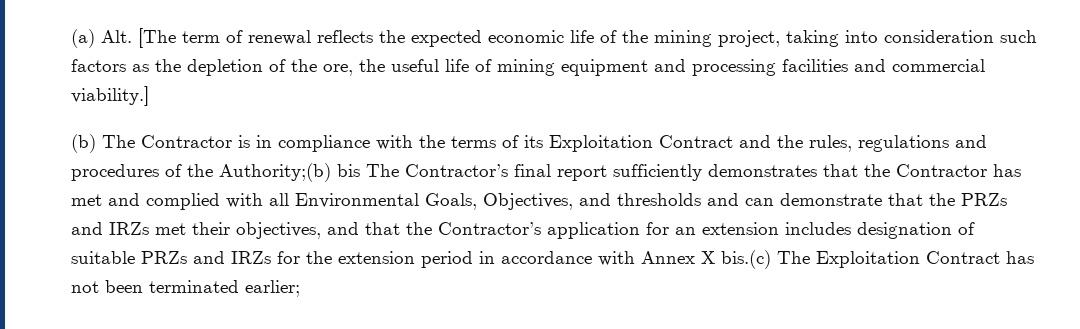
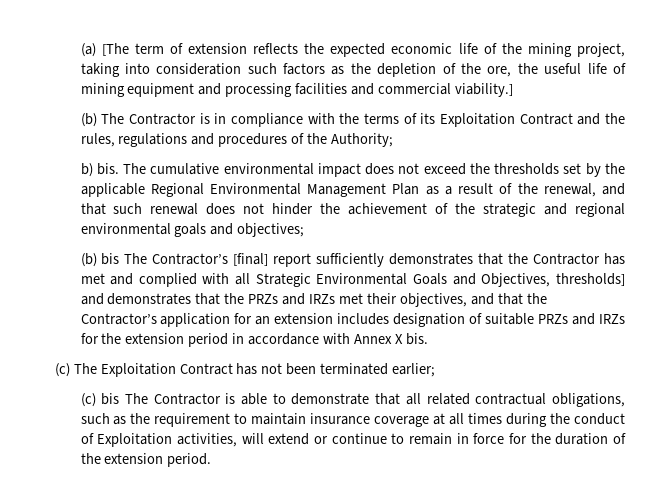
[101,30,133,43] Alt. -> (96, 50) none
[248,30,312,45] renewal -> [187,43,247,54] extension
[219,163,332,182] Authority;(b) -> [331,133,394,147] [80,163,625,177] [80,183,625,197] [80,203,625,217] [80,223,305,237] [80,253,97,267] Authority; // b) bis. The cumulative environmental impact does not exceed the thresholds set by the applicable Regional Environmental Management Plan as a result of the renewal, and that such renewal does not hinder the achievement of the strategic and regional environmental goals and objectives; // (b)
[514,164,552,177] final -> [233,253,269,266] [final]
[295,193,883,210] Environmental Goals, Objectives, and thresholds and can demonstrate -> [255,273,625,287] [80,293,192,305] Strategic Environmental Goals and Objectives, thresholds] and demonstrates
[721,250,772,269] bis.(c) -> [405,333,428,345] [54,363,70,377] bis. // (c)
(301, 288) none -> [80,393,625,407] [80,413,625,427] [80,433,627,447] [80,453,212,467] // (c) bis The Contractor is able to demonstrate that all related contractual obligations, such as the requirement to maintain insurance coverage at all times during the conduct of Exploitation activities, will extend or continue to remain in force for the duration of the extension period.

